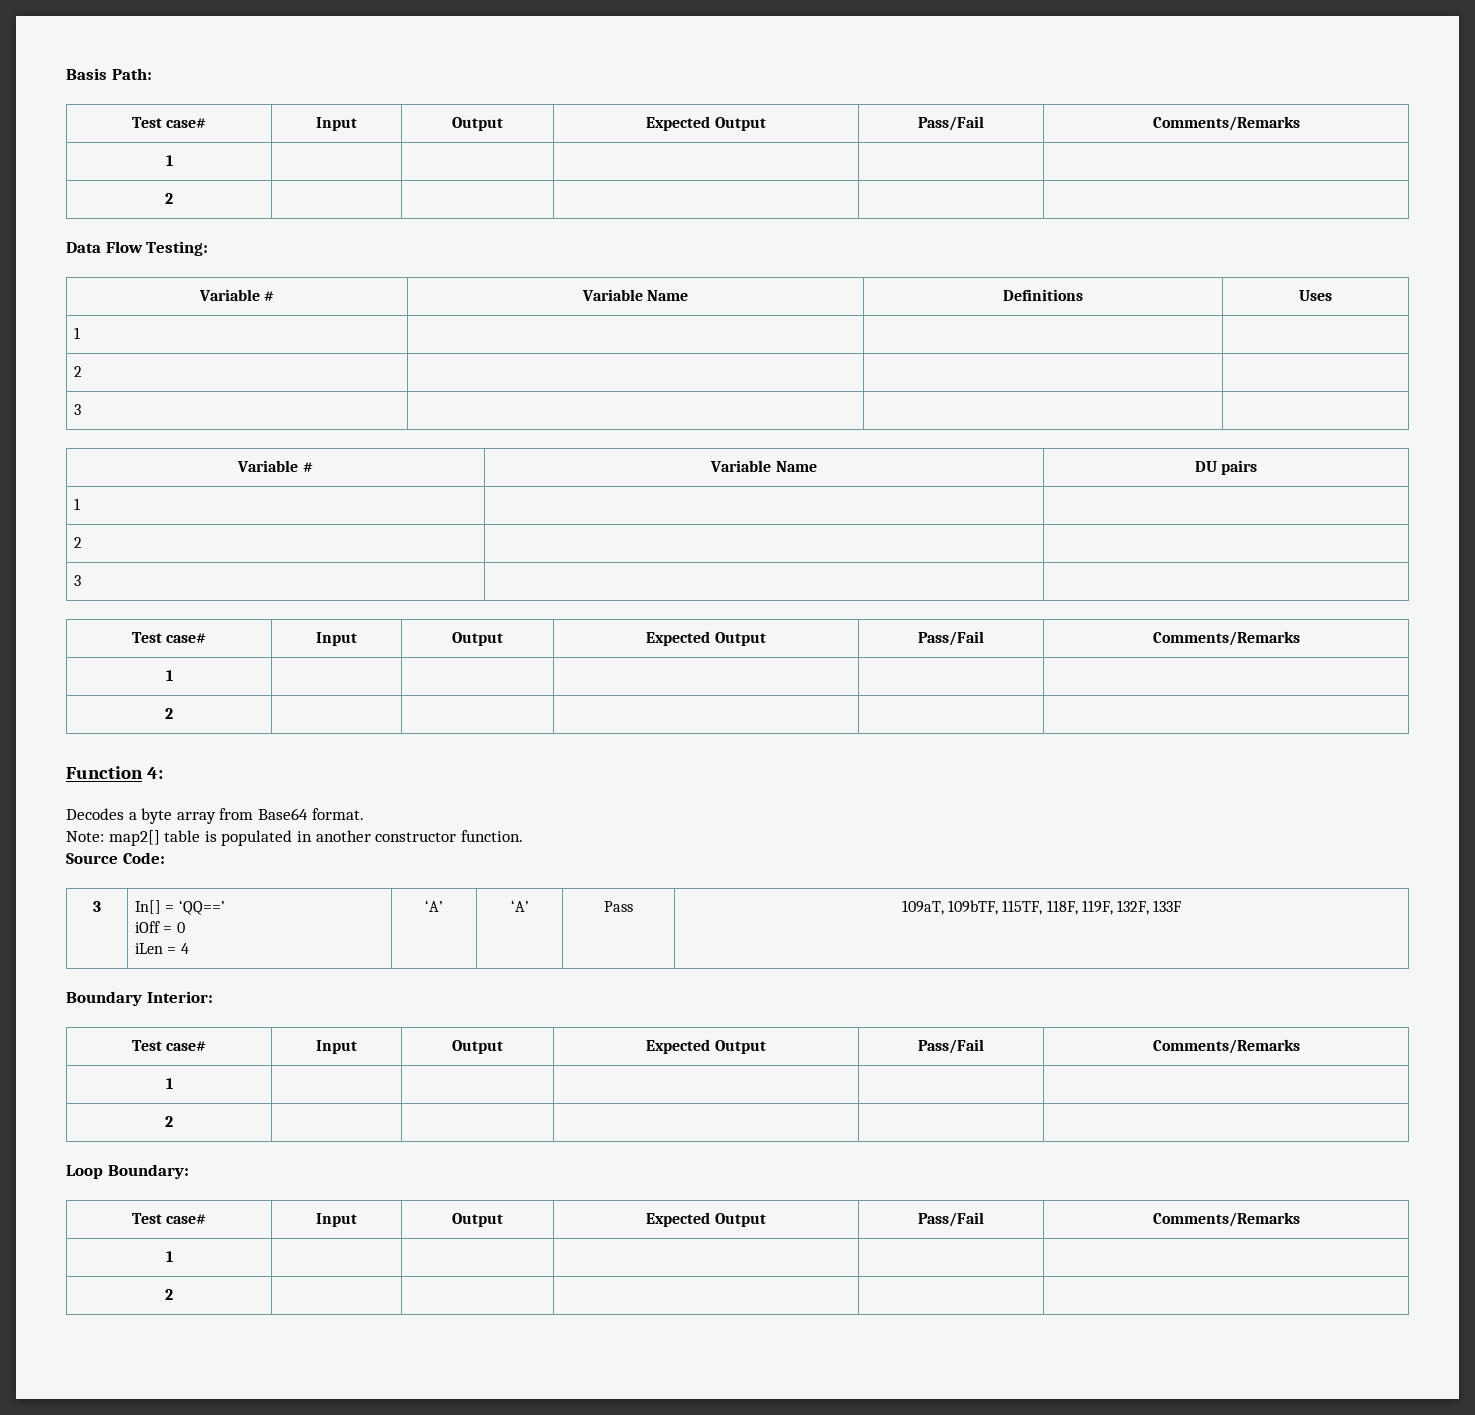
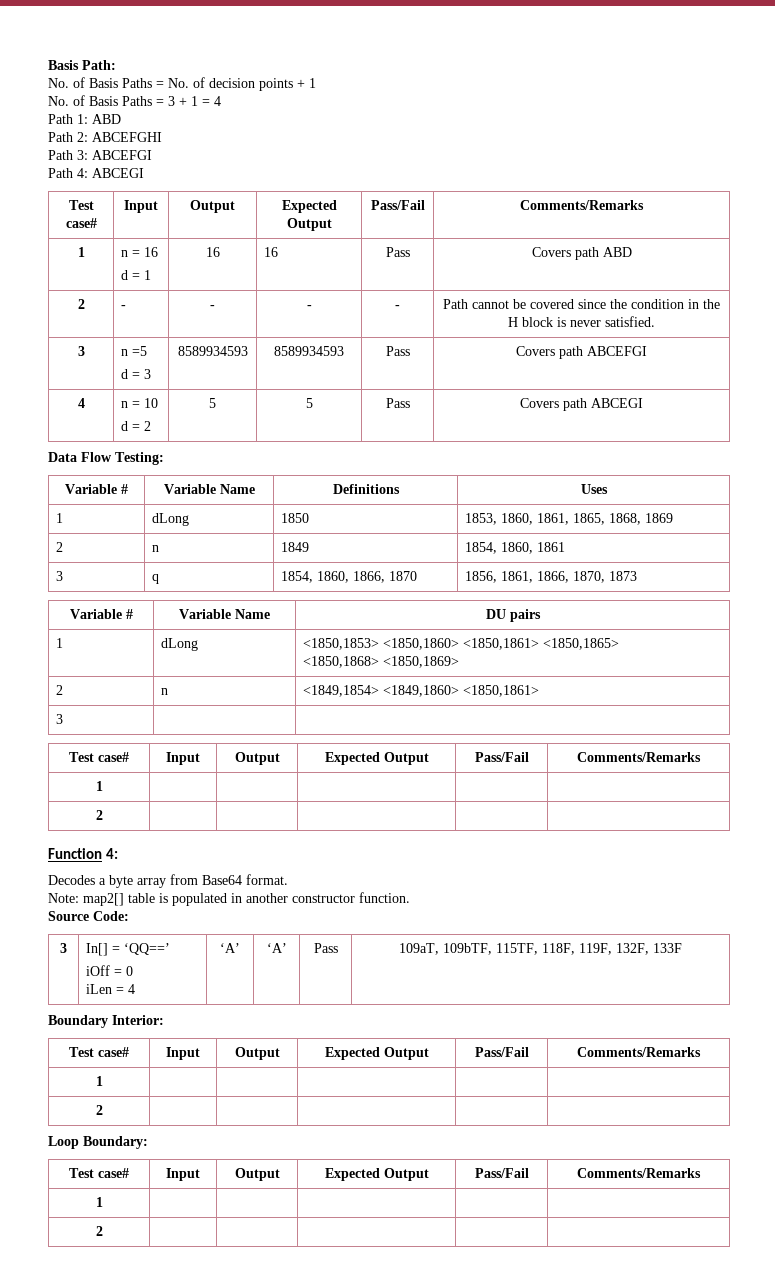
[131,117,207,128] [316,117,357,131] [452,117,504,131] [646,116,766,131] [918,116,984,131] [1152,116,1300,131] [165,155,173,166] [165,193,173,204] // Test case# | Input | Output | Expected Output | Pass/Fail | Comments/Remarks // 1 | | | | | // 2 | | | | | -> [48,77,316,91] [48,95,221,106] [48,114,121,124] [48,132,162,142] [48,150,152,160] [48,168,144,178] [68,200,94,210] [65,218,97,228] [124,200,158,213] [190,200,235,213] [281,200,337,213] [286,218,332,231] [370,200,425,210] [520,200,644,210] [77,247,85,257] [121,247,159,257] [121,270,152,280] [205,247,220,257] [264,247,279,257] [385,247,410,257] [531,247,632,260] [77,299,85,309] [121,305,127,309] [210,305,215,309] [306,305,312,309] [395,305,400,309] [443,299,720,309] [508,316,655,327] [77,346,85,356] [121,346,148,356] [121,369,152,379] [177,346,248,356] [274,346,344,356] [385,346,410,356] [516,346,647,359] [77,398,85,408] [121,398,159,408] [121,421,152,431] [209,398,216,408] [305,398,313,408] [385,398,410,408] [520,398,643,411] // No. of Basis Paths = No. of decision points + 1 // No. of Basis Paths = 3 + 1 = 4 // Path 1: ABD // Path 2: ABCEFGHI // Path 3: ABCEFGI // Path 4: ABCEGI // Test case# | Input | Output | Expected Output | Pass/Fail | Comments/Remarks // 1 | n = 16 // d = 1 | 16 | 16 | Pass | Covers path ABD // 2 | - | - | - | - | Path cannot be covered since the condition in the H block is never satisfied. // 3 | n =5 // d = 3 | 8589934593 | 8589934593 | Pass | Covers path ABCEFGI // 4 | n = 10 // d = 2 | 5 | 5 | Pass | Covers path ABCEGI
[74,366,83,377] [74,404,82,415] | | // 2 | | | // 3 | | | -> [152,513,190,526] [281,513,310,523] [465,513,674,525] [56,542,64,552] [152,545,160,552] [281,542,310,552] [465,542,566,554] [56,571,64,581] [152,574,160,584] [281,571,418,583] [465,571,638,583] dLong | 1850 | 1853, 1860, 1861, 1865, 1868, 1869 // 2 | n | 1849 | 1854, 1860, 1861 // 3 | q | 1854, 1860, 1866, 1870 | 1856, 1861, 1866, 1870, 1873
[74,537,83,548] | // 2 | | -> [161,638,199,651] [303,638,620,650] [303,656,460,668] [56,685,64,695] [161,688,169,695] [303,685,540,697] dLong | <1850,1853> <1850,1860> <1850,1861> <1850,1865> // <1850,1868> <1850,1869> // 2 | n | <1849,1854> <1849,1860> <1850,1861>

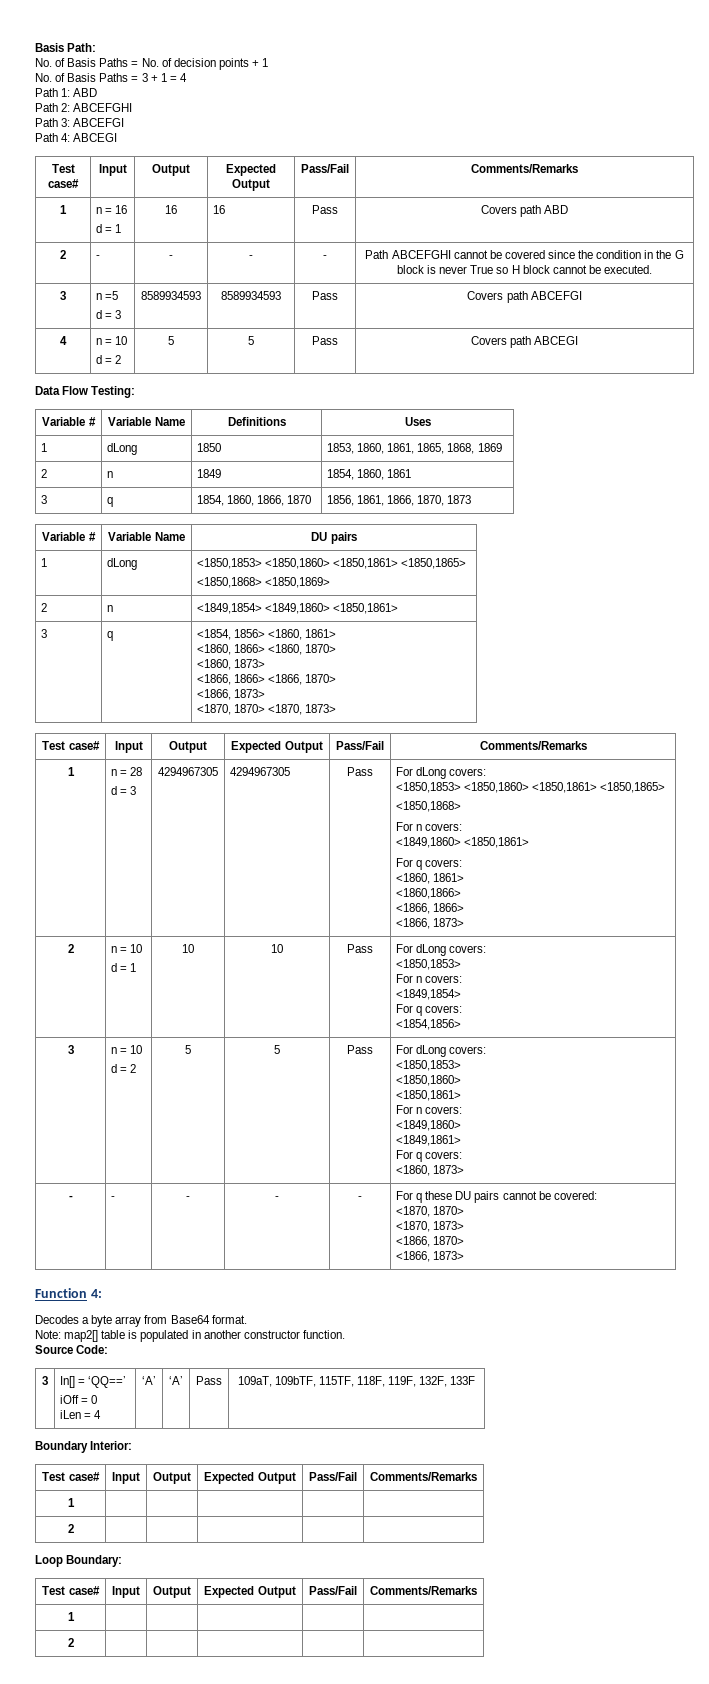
(468, 304) none -> [391,250,451,259] ABCEFGHI
[508,317,518,327] H -> [674,250,684,259] G
[605,316,655,327] satisfied. -> [470,265,652,274] True so H block cannot be executed.
[69,752,129,762] [166,752,200,765] [234,752,280,765] [324,752,429,765] [474,752,529,762] [577,752,701,762] [95,781,103,791] [95,810,103,820] | // Test case# | Input | Output | Expected Output | Pass/Fail | Comments/Remarks // 1 | | | | | // 2 | | | | | -> [107,631,114,641] [197,629,337,640] [197,644,337,655] [197,659,266,670] [197,674,337,685] [197,689,266,700] [197,704,337,715] [42,741,100,750] [114,741,143,753] [169,741,207,753] [231,741,323,753] [336,741,384,750] [479,741,587,750] [67,767,75,776] [111,767,143,776] [111,786,137,795] [158,767,218,776] [230,767,291,776] [347,767,373,776] [396,767,487,779] [396,782,666,793] [396,801,462,812] [396,822,463,831] [396,837,530,848] [396,858,463,870] [396,873,465,884] [396,888,462,899] [396,903,465,914] [396,918,465,929] [67,944,74,953] [111,944,143,953] [111,963,137,972] [182,944,194,953] [271,944,283,953] [347,944,373,953] [396,944,487,956] [396,959,462,970] [396,974,463,983] [396,989,462,1000] [396,1004,463,1016] [396,1019,462,1030] [67,1045,74,1054] [111,1045,143,1054] [111,1064,137,1073] [185,1045,191,1054] [274,1045,280,1054] [347,1045,373,1054] [396,1045,487,1057] [396,1060,462,1071] [396,1075,462,1086] [396,1090,462,1101] [396,1105,463,1114] [396,1120,462,1131] [396,1135,462,1146] [396,1150,463,1162] [396,1165,465,1176] [68,1195,73,1200] [111,1196,116,1200] [186,1196,190,1200] [275,1196,279,1200] [358,1196,362,1200] [396,1191,597,1203] [396,1206,465,1217] [396,1221,465,1232] [396,1236,465,1247] [396,1251,465,1262] q | <1854, 1856> <1860, 1861> // <1860, 1866> <1860, 1870> // <1860, 1873> // <1866, 1866> <1866, 1870> // <1866, 1873> // <1870, 1870> <1870, 1873> // Test case# | Input | Output | Expected Output | Pass/Fail | Comments/Remarks // 1 | n = 28 // d = 3 | 4294967305 | 4294967305 | Pass | For dLong covers: // <1850,1853> <1850,1860> <1850,1861> <1850,1865> // <1850,1868> // For n covers: // <1849,1860> <1850,1861> // For q covers: // <1860, 1861> // <1860,1866> // <1866, 1866> // <1866, 1873> // 2 | n = 10 // d = 1 | 10 | 10 | Pass | For dLong covers: // <1850,1853> // For n covers: // <1849,1854> // For q covers: // <1854,1856> // 3 | n = 10 // d = 2 | 5 | 5 | Pass | For dLong covers: // <1850,1853> // <1850,1860> // <1850,1861> // For n covers: // <1849,1860> // <1849,1861> // For q covers: // <1860, 1873> // - | - | - | - | - | For q these DU pairs cannot be covered: // <1870, 1870> // <1870, 1873> // <1866, 1870> // <1866, 1873>

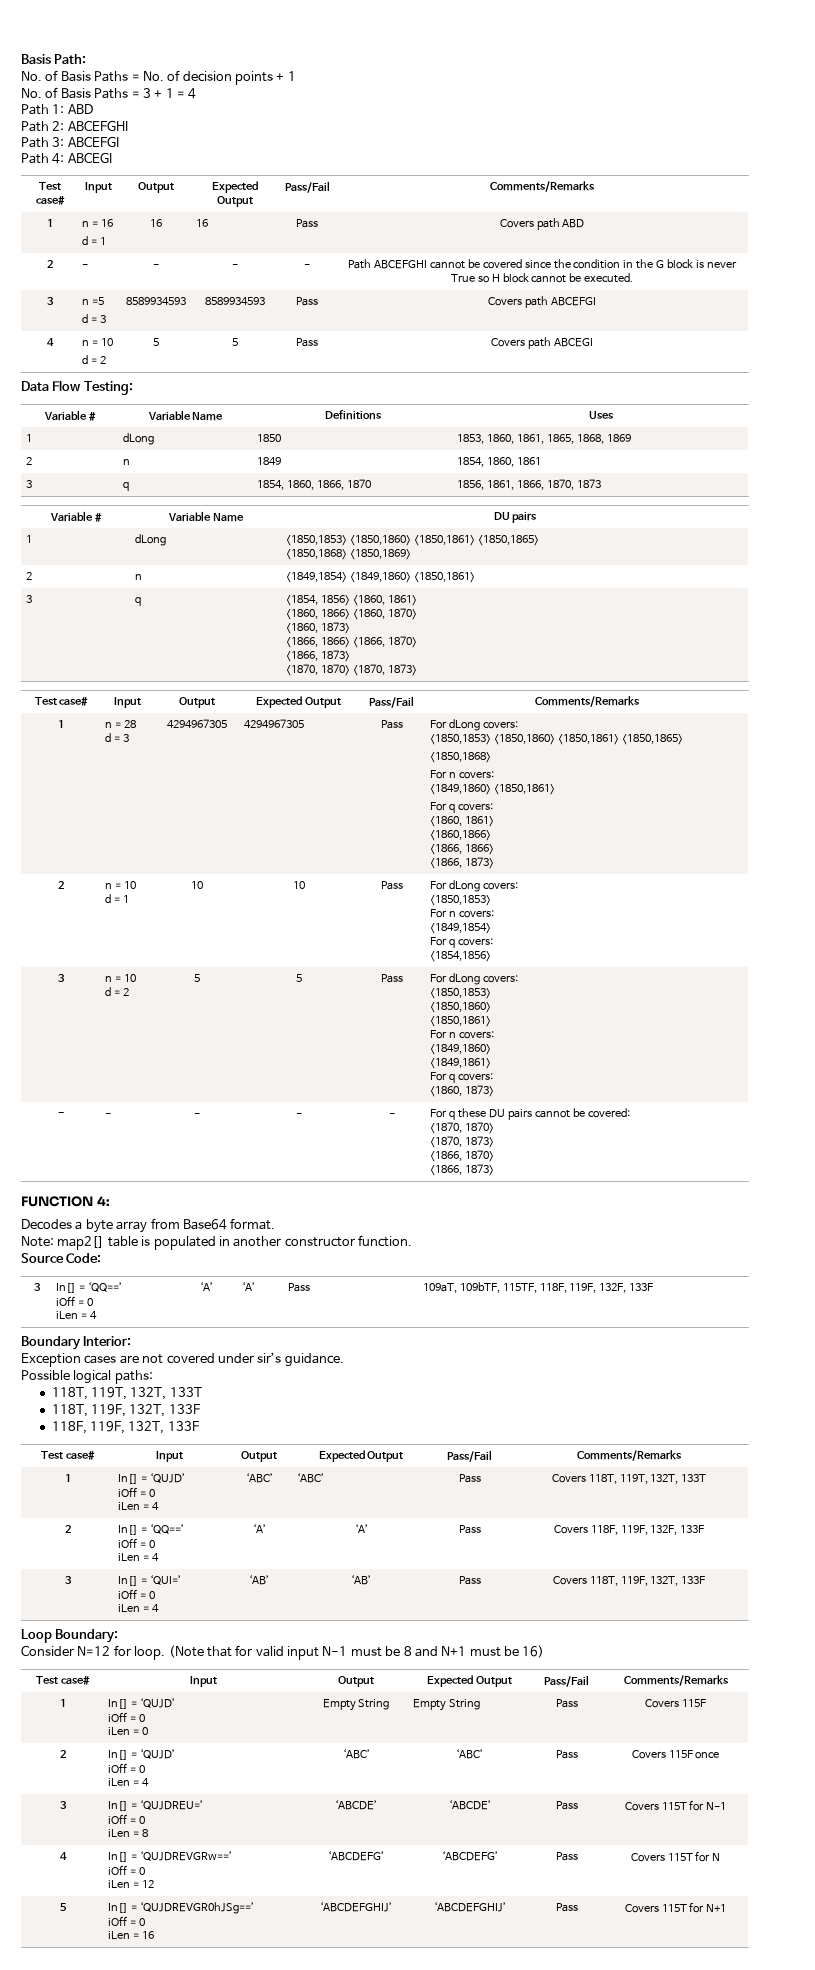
[35,1288,87,1298] Function -> [21,1196,93,1207] FUNCTION
[42,1472,100,1481] [112,1472,140,1484] [153,1472,191,1484] [204,1472,296,1484] [309,1472,357,1481] [370,1472,477,1481] [67,1498,75,1507] [67,1524,74,1533] [35,1555,123,1567] [42,1586,100,1595] [112,1586,140,1598] [153,1586,191,1598] [204,1586,296,1598] [309,1586,357,1595] [370,1586,477,1595] [67,1612,75,1621] [67,1638,74,1647] // Test case# | Input | Output | Expected Output | Pass/Fail | Comments/Remarks // 1 | | | | | // 2 | | | | | // Loop Boundary: // Test case# | Input | Output | Expected Output | Pass/Fail | Comments/Remarks // 1 | | | | | // 2 | | | | | -> [21,1352,344,1367] [21,1370,153,1384] [51,1387,202,1400] [51,1404,200,1417] [51,1421,199,1434] [41,1451,95,1460] [156,1451,183,1462] [241,1451,277,1462] [318,1450,404,1462] [447,1450,492,1462] [577,1450,682,1461] [64,1474,71,1482] [118,1473,186,1484] [118,1487,156,1497] [118,1502,160,1510] [245,1473,273,1483] [297,1473,325,1483] [458,1474,481,1483] [551,1474,707,1484] [64,1525,71,1533] [118,1524,185,1535] [118,1538,156,1548] [118,1553,160,1561] [252,1524,266,1533] [354,1524,368,1533] [458,1525,481,1534] [553,1525,705,1535] [64,1576,72,1584] [118,1575,182,1586] [118,1589,156,1599] [118,1604,160,1612] [249,1575,269,1585] [351,1575,371,1585] [458,1576,481,1585] [552,1576,706,1586] [21,1629,119,1643] [21,1645,545,1660] [36,1676,90,1685] [190,1676,217,1687] [338,1676,374,1687] [427,1675,512,1687] [544,1675,589,1687] [623,1675,729,1686] [59,1699,66,1707] [108,1698,176,1709] [108,1712,146,1722] [108,1727,149,1735] [322,1699,390,1711] [413,1699,481,1711] [555,1699,578,1708] [645,1699,706,1708] [59,1750,66,1758] [108,1749,176,1760] [108,1763,146,1773] [108,1778,150,1786] [342,1749,370,1759] [456,1749,483,1759] [555,1750,578,1759] [631,1750,720,1759] [59,1801,67,1809] [108,1800,204,1811] [108,1814,146,1824] [108,1829,149,1837] [335,1800,377,1810] [448,1800,491,1810] [555,1801,578,1810] [624,1800,727,1811] [59,1852,67,1860] [108,1851,233,1862] [108,1865,146,1875] [108,1880,155,1888] [328,1851,384,1861] [441,1851,498,1861] [555,1852,578,1861] [630,1851,721,1862] [59,1903,67,1911] [108,1902,255,1914] [108,1916,146,1926] [108,1931,155,1939] [320,1902,392,1912] [433,1902,506,1912] [555,1903,578,1912] [624,1902,727,1913] // Exception cases are not covered under sir’s guidance. // Possible logical paths: // 118T, 119T, 132T, 133T // 118T, 119F, 132T, 133F // 118F, 119F, 132T, 133F // Test case# | Input | Output | Expected Output | Pass/Fail | Comments/Remarks // 1 | In[] = ‘QUJD’ // iOff = 0 // iLen = 4 | ‘ABC’ | ‘ABC’ | Pass | Covers 118T, 119T, 132T, 133T // 2 | In[] = ‘QQ==’ // iOff = 0 // iLen = 4 | ‘A’ | ‘A’ | Pass | Covers 118F, 119F, 132F, 133F // 3 | In[] = ‘QUI=’ // iOff = 0 // iLen = 4 | ‘AB’ | ‘AB’ | Pass | Covers 118T, 119F, 132T, 133F // Loop Boundary: // Consider N=12 for loop. (Note that for valid input N-1 must be 8 and N+1 must be 16) // Test case# | Input | Output | Expected Output | Pass/Fail | Comments/Remarks // 1 | In[] = ‘QUJD’ // iOff = 0 // iLen = 0 | Empty String | Empty String | Pass | Covers 115F // 2 | In[] = ‘QUJD’ // iOff = 0 // iLen = 4 | ‘ABC’ | ‘ABC’ | Pass | Covers 115F once // 3 | In[] = ‘QUJDREU=’ // iOff = 0 // iLen = 8 | ‘ABCDE’ | ‘ABCDE’ | Pass | Covers 115T for N-1 // 4 | In[] = ‘QUJDREVGRw==’ // iOff = 0 // iLen = 12 | ‘ABCDEFG’ | ‘ABCDEFG’ | Pass | Covers 115T for N // 5 | In[] = ‘QUJDREVGR0hJSg==’ // iOff = 0 // iLen = 16 | ‘ABCDEFGHIJ’ | ‘ABCDEFGHIJ’ | Pass | Covers 115T for N+1

